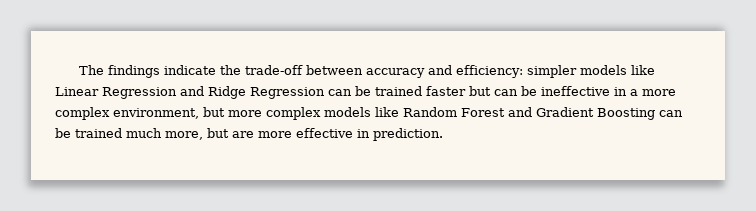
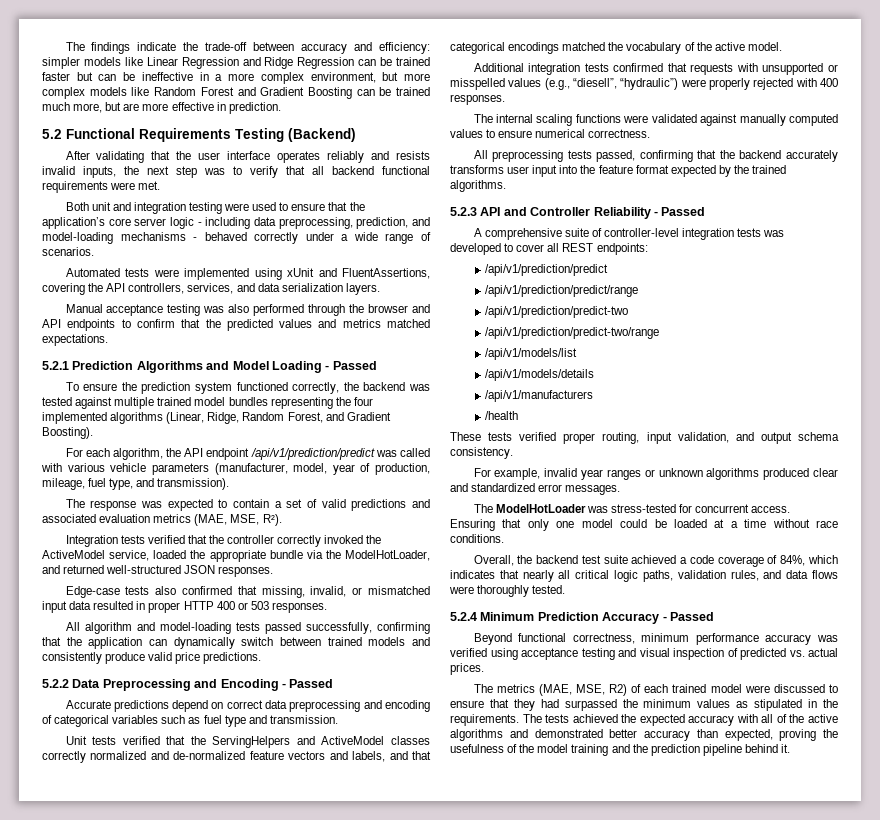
(443, 134) none -> [42,128,356,142] [65,151,430,163] [42,166,430,178] [42,181,161,193] [65,202,365,214] [42,217,430,229] [42,232,431,244] [42,247,94,256] [65,268,430,280] [42,283,380,295] [65,304,431,316] [42,319,431,331] [42,334,108,346] [42,361,377,373] [65,382,430,394] [42,397,373,409] [42,412,391,424] [42,427,93,439] [65,448,430,460] [41,463,430,475] [42,478,230,490] [65,499,431,511] [42,514,282,526] [65,535,382,547] [42,550,430,562] [42,565,274,577] [65,586,430,598] [42,601,327,613] [65,622,430,634] [42,637,430,649] [42,652,262,664] [42,679,334,691] [65,700,430,712] [42,715,338,727] [65,736,430,748] [42,751,431,763] [450,42,782,54] [473,63,838,75] [450,78,838,90] [450,94,505,105] [473,114,838,126] [450,129,651,138] [473,150,838,162] [450,165,787,177] [450,180,506,192] [450,207,706,219] [473,228,785,240] [450,243,648,255] [484,264,608,276] [484,285,638,297] [484,306,628,318] [484,327,659,339] [484,348,577,360] [484,369,594,381] [484,390,593,402] [484,411,518,420] [450,432,839,444] [450,447,513,459] [473,468,838,480] [450,483,621,495] [473,504,791,513] [450,519,838,531] [450,534,504,543] [473,555,838,567] [450,570,838,582] [449,585,566,597] [450,612,714,624] [473,633,838,645] [450,648,838,660] [450,663,484,675] [473,684,838,696] [450,699,838,711] [450,714,838,726] [450,729,838,741] [450,744,791,756] // 5.2 Functional Requirements Testing (Backend) // After validating that the user interface operates reliably and resists invalid inputs, the next step was to verify that all backend functional requirements were met. // Both unit and integration testing were used to ensure that the application’s core server logic - including data preprocessing, prediction, and model-loading mechanisms - behaved correctly under a wide range of scenarios. // Automated tests were implemented using xUnit and FluentAssertions, covering the API controllers, services, and data serialization layers. // Manual acceptance testing was also performed through the browser and API endpoints to confirm that the predicted values and metrics matched expectations. // 5.2.1 Prediction Algorithms and Model Loading - Passed // To ensure the prediction system functioned correctly, the backend was tested against multiple trained model bundles representing the four implemented algorithms (Linear, Ridge, Random Forest, and Gradient Boosting). // For each algorithm, the API endpoint /api/v1/prediction/predict was called with various vehicle parameters (manufacturer, model, year of production, mileage, fuel type, and transmission). // The response was expected to contain a set of valid predictions and associated evaluation metrics (MAE, MSE, R²). // Integration tests verified that the controller correctly invoked the ActiveModel service, loaded the appropriate bundle via the ModelHotLoader, and returned well-structured JSON responses. // Edge-case tests also confirmed that missing, invalid, or mismatched input data resulted in proper HTTP 400 or 503 responses. // All algorithm and model-loading tests passed successfully, confirming that the application can dynamically switch between trained models and consistently produce valid price predictions. // 5.2.2 Data Preprocessing and Encoding - Passed // Accurate predictions depend on correct data preprocessing and encoding of categorical variables such as fuel type and transmission. // Unit tests verified that the ServingHelpers and ActiveModel classes correctly normalized and de-normalized feature vectors and labels, and that categorical encodings matched the vocabulary of the active model. // Additional integration tests confirmed that requests with unsupported or misspelled values (e.g., “diesell”, “hydraulic”) were properly rejected with 400 responses. // The internal scaling functions were validated against manually computed values to ensure numerical correctness. // All preprocessing tests passed, confirming that the backend accurately transforms user input into the feature format expected by the trained algorithms. // 5.2.3 API and Controller Reliability - Passed // A comprehensive suite of controller-level integration tests was developed to cover all REST endpoints: // /api/v1/prediction/predict // /api/v1/prediction/predict/range // /api/v1/prediction/predict-two // /api/v1/prediction/predict-two/range // /api/v1/models/list // /api/v1/models/details // /api/v1/manufacturers // /health // These tests verified proper routing, input validation, and output schema consistency. // For example, invalid year ranges or unknown algorithms produced clear and standardized error messages. // The ModelHotLoader was stress-tested for concurrent access. Ensuring that only one model could be loaded at a time without race conditions. // Overall, the backend test suite achieved a code coverage of 84%, which indicates that nearly all critical logic paths, validation rules, and data flows were thoroughly tested. // 5.2.4 Minimum Prediction Accuracy - Passed // Beyond functional correctness, minimum performance accuracy was verified using acceptance testing and visual inspection of predicted vs. actual prices. // The metrics (MAE, MSE, R2) of each trained model were discussed to ensure that they had surpassed the minimum values as stipulated in the requirements. The tests achieved the expected accuracy with all of the active algorithms and demonstrated better accuracy than expected, proving the usefulness of the model training and the prediction pipeline behind it.

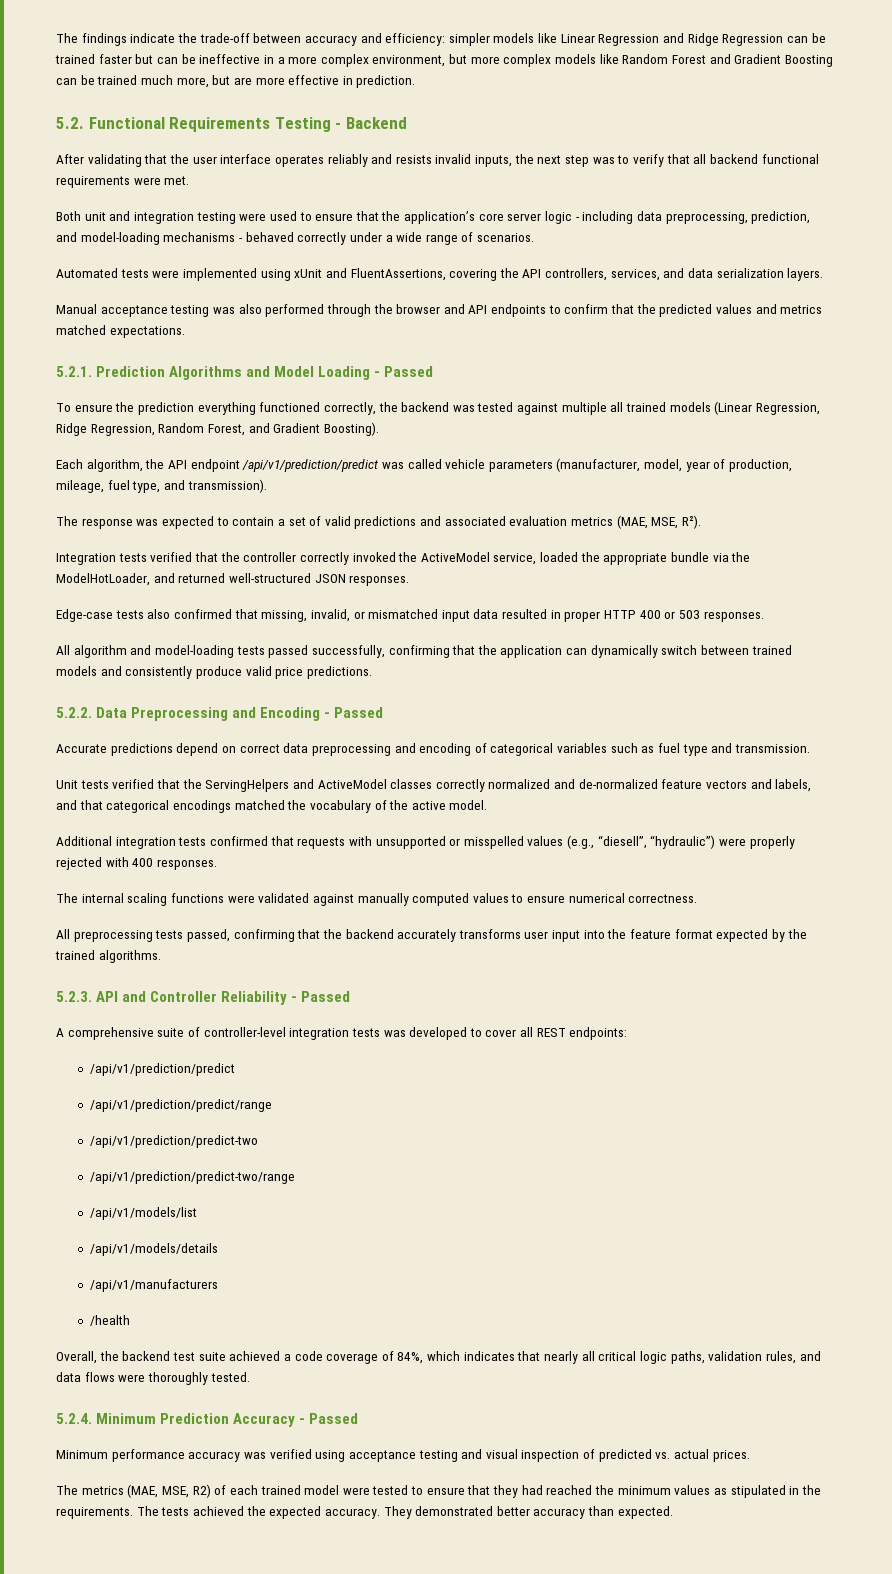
[42,129,62,139] 5.2 -> [56,117,84,129] 5.2.
[288,128,356,142] (Backend) -> [335,117,407,129] - Backend
[42,361,69,370] 5.2.1 -> [56,366,92,377] 5.2.1.
[194,382,232,394] system -> [197,402,256,415] everything
[157,397,373,409] [42,412,240,424] trained model bundles representing the four implemented algorithms (Linear, Ridge, -> [610,401,820,415] [56,423,155,436] all trained models (Linear Regression, Ridge Regression,
[65,448,110,457] For each -> [56,459,83,469] Each
[41,463,105,472] with various -> (442, 464) none
[42,679,69,688] 5.2.2 -> [56,707,92,718] 5.2.2.
[450,207,477,216] 5.2.3 -> [56,991,92,1002] 5.2.3.
[450,432,839,444] [450,447,513,459] [473,468,838,480] [450,483,621,495] [473,504,791,513] [450,519,838,531] [450,534,504,543] // These tests verified proper routing, input validation, and output schema consistency. // For example, invalid year ranges or unknown algorithms produced clear and standardized error messages. // The ModelHotLoader was stress-tested for concurrent access. Ensuring that only one model could be loaded at a time without race conditions. -> (131, 1320) none
[450,612,477,621] 5.2.4 -> [56,1413,92,1424] 5.2.4.
[473,633,690,645] Beyond functional correctness, minimum -> [56,1450,108,1459] Minimum
[773,684,825,693] discussed -> [372,1485,409,1495] tested
[564,699,617,711] surpassed -> [546,1485,593,1495] reached
[688,714,838,726] [450,729,838,741] [450,744,791,756] accuracy with all of the active algorithms and demonstrated better accuracy than expected, proving the usefulness of the model training and the prediction pipeline behind it. -> [324,1506,673,1519] accuracy. They demonstrated better accuracy than expected.

